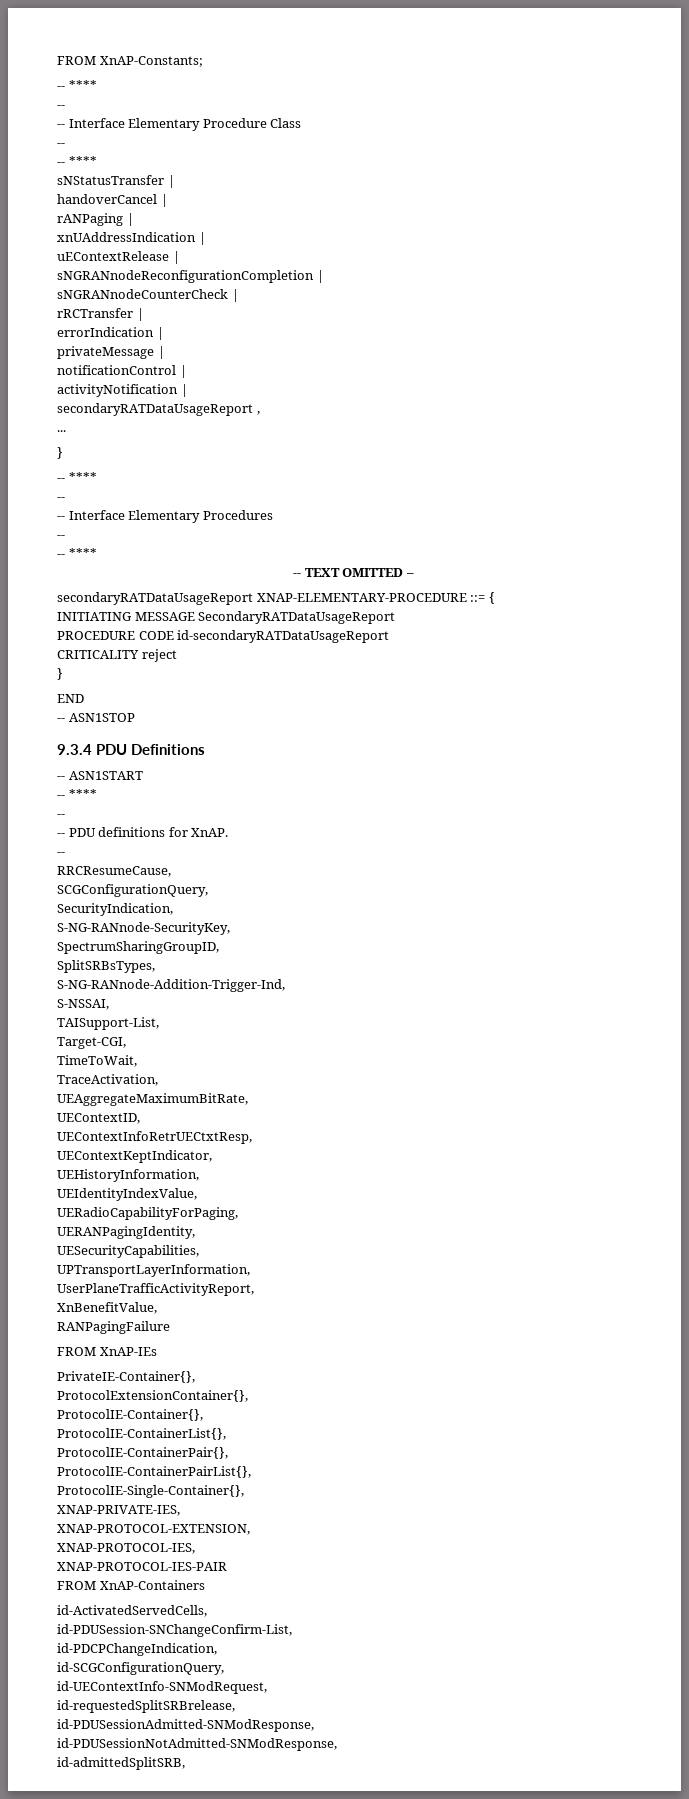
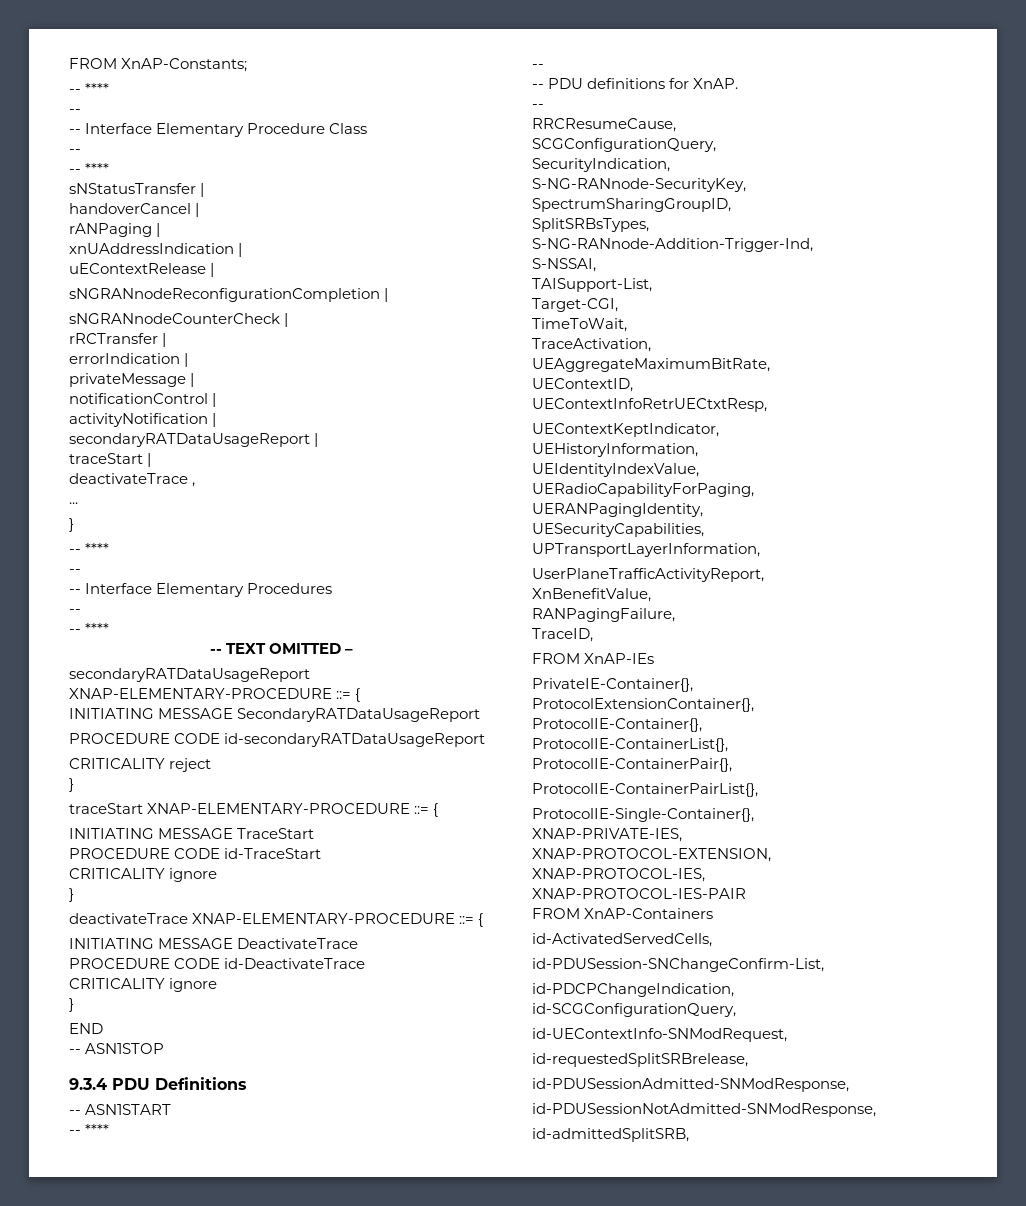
(253, 409) none -> [314,433,319,447] [69,453,152,467] [69,473,188,484] | // traceStart | // deactivateTrace
(63, 674) none -> [69,803,439,817] [69,828,315,839] [69,848,322,859] [69,868,218,882] [69,888,74,902] [69,913,484,927] [69,938,359,949] [69,958,366,969] [69,978,218,992] [69,998,74,1012] // traceStart XNAP-ELEMENTARY-PROCEDURE ::= { // INITIATING MESSAGE TraceStart // PROCEDURE CODE id-TraceStart // CRITICALITY ignore // } // deactivateTrace XNAP-ELEMENTARY-PROCEDURE ::= { // INITIATING MESSAGE DeactivateTrace // PROCEDURE CODE id-DeactivateTrace // CRITICALITY ignore // }
[57,1321,170,1334] RANPagingFailure -> [532,608,675,622] [532,628,593,642] RANPagingFailure, // TraceID,

